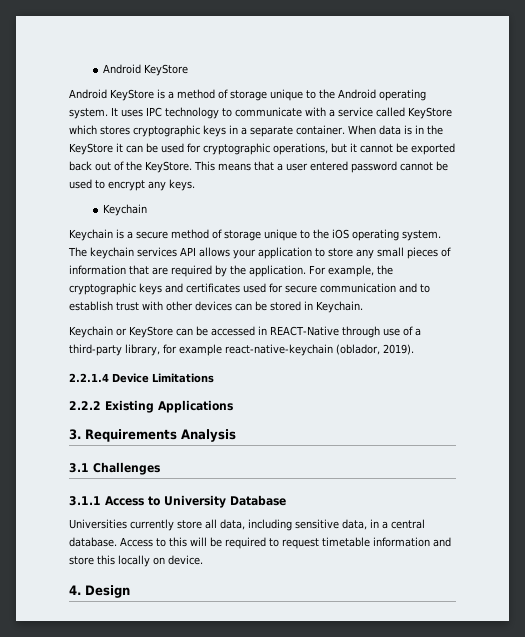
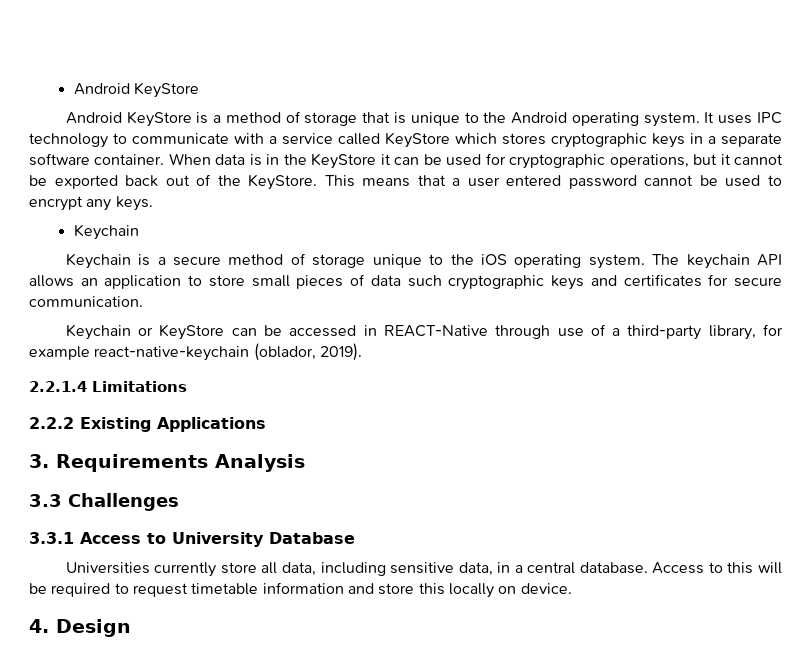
(267, 95) none -> [362,112,407,124] that is
(293, 131) none -> [29,153,90,166] software
[137,247,177,257] services -> (750, 261) none
[233,249,256,259] your -> [80,278,98,286] an
[356,249,374,259] any -> (245, 281) none
[69,265,393,277] information that are required by the application. For example, the -> [370,275,442,287] data such
[243,283,266,293] used -> (702, 280) none
[320,283,430,293] [69,301,363,313] communication and to establish trust with other devices can be stored in Keychain. -> [29,296,143,307] communication.
[112,373,149,383] Device -> (87, 386) none
[69,463,89,473] 3.1 -> [29,494,62,507] 3.3
[69,496,101,506] 3.1.1 -> [29,532,74,544] 3.3.1

